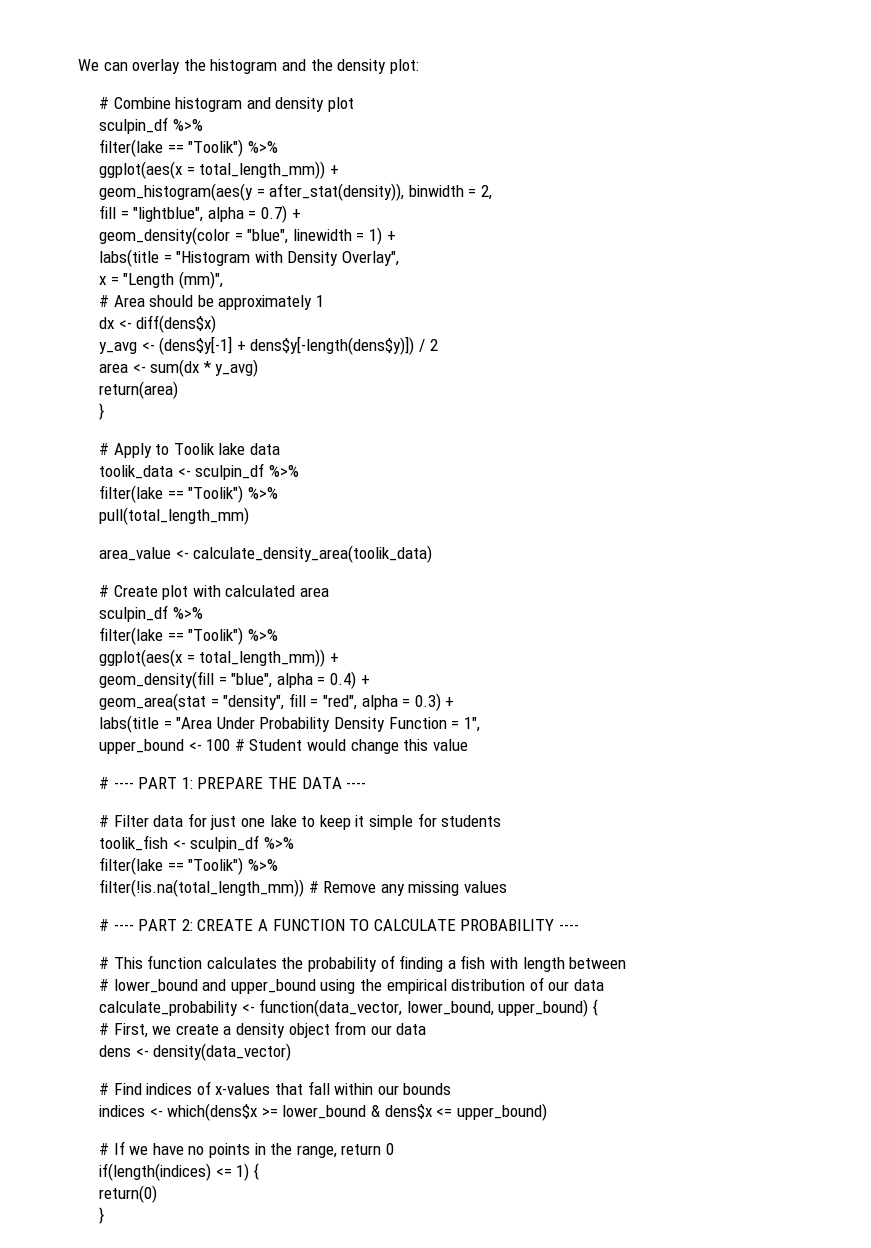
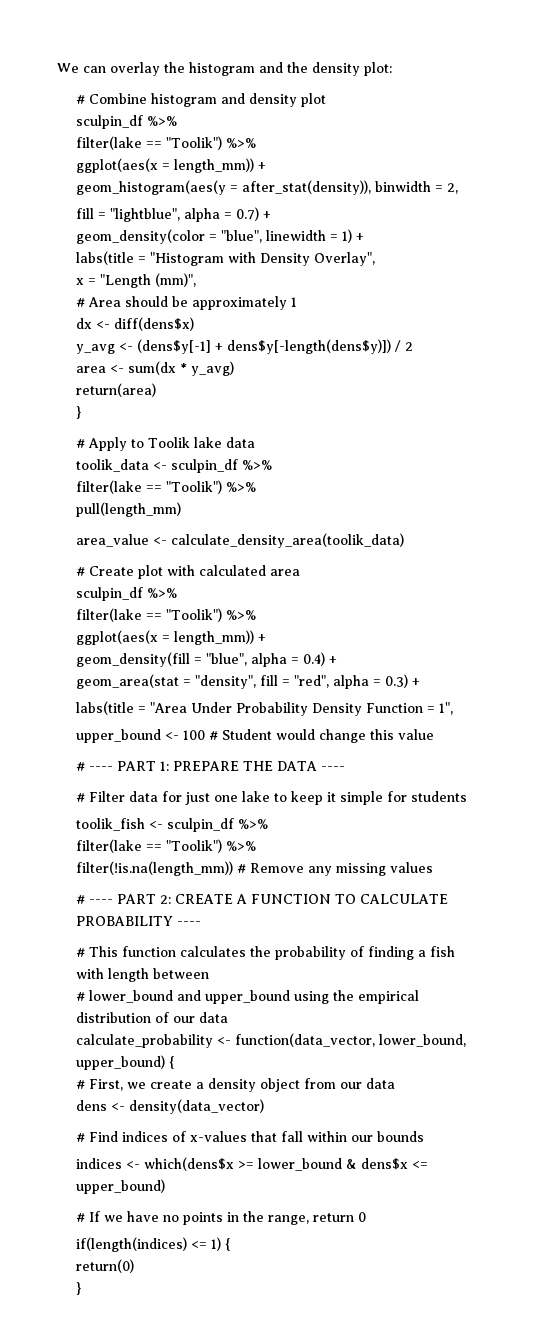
[199,161,326,179] total_length_mm)) -> [174,158,255,173] length_mm))
[99,507,250,525] pull(total_length_mm) -> [76,502,182,517] pull(length_mm)
[199,649,326,667] total_length_mm)) -> [174,630,255,645] length_mm))
[99,879,305,897] filter(!is.na(total_length_mm)) -> [76,861,234,876] filter(!is.na(length_mm))

